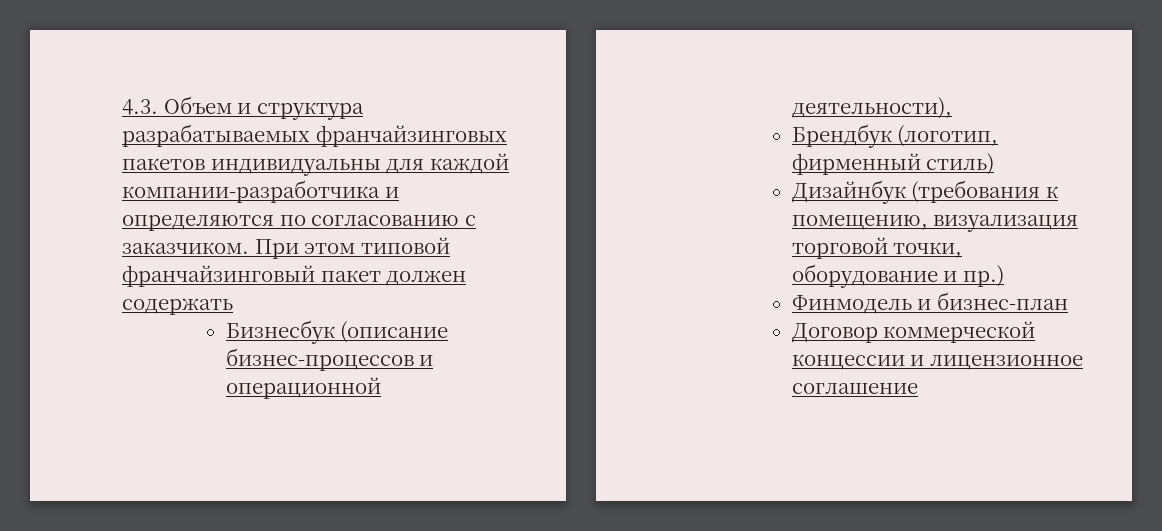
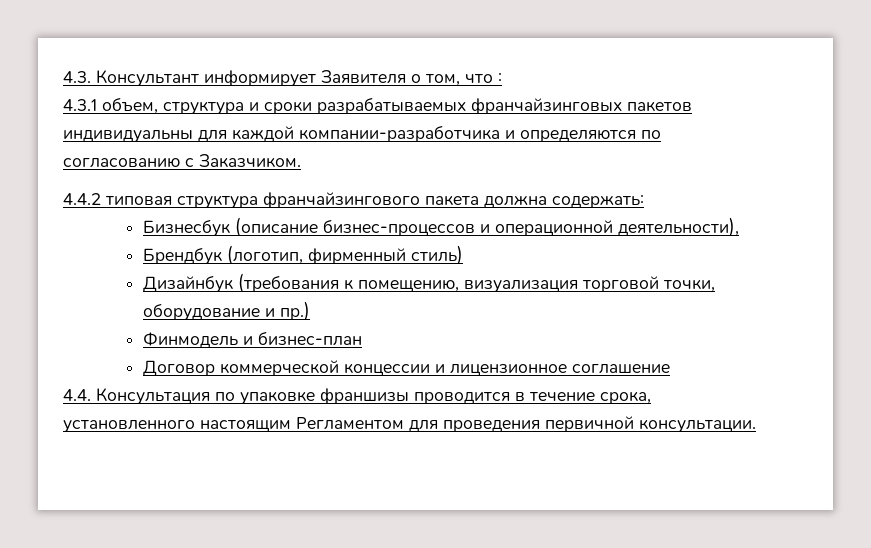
[163,96,364,120] Объем и структура -> [96,69,502,87] [63,97,312,115] Консультант информирует Заявителя о том, что : // 4.3.1 объем, структура и сроки
[122,237,450,259] [122,265,467,287] [122,298,233,315] заказчиком. При этом типовой франчайзинговый пакет должен содержать -> [199,154,301,168] [63,192,644,209] Заказчиком. // 4.4.2 типовая структура франчайзингового пакета должна содержать:
(918, 388) none -> [63,387,651,405] [63,416,756,433] // 4.4. Консультация по упаковке франшизы проводится в течение срока, установленного настоящим Регламентом для проведения первичной консультации.

